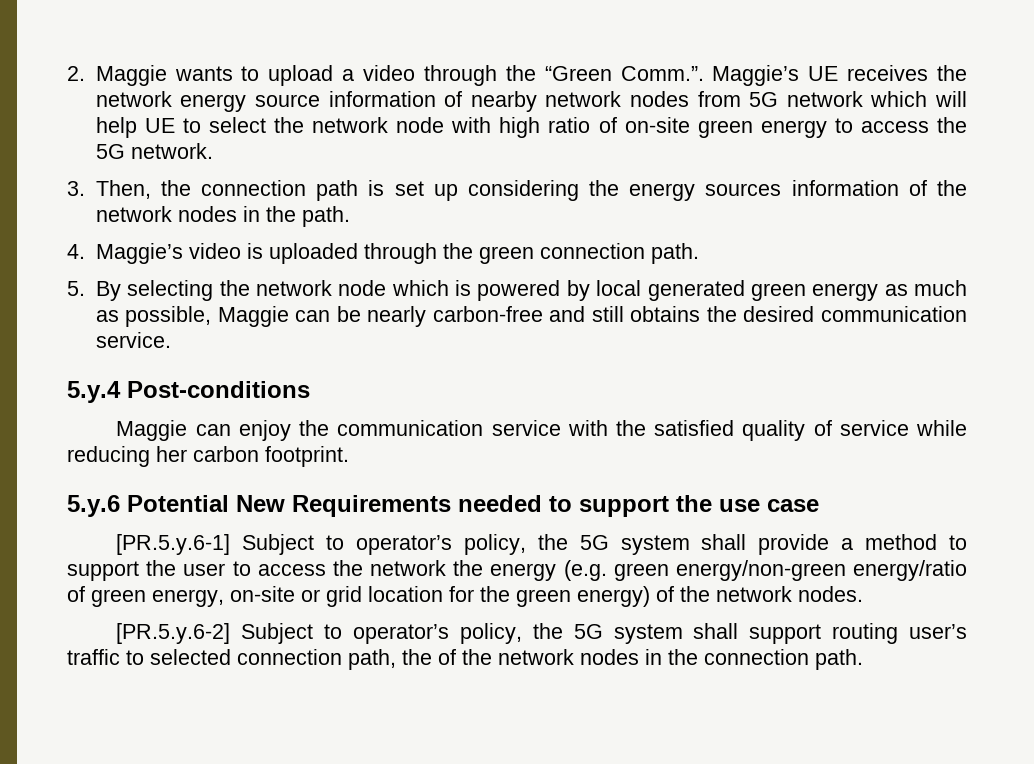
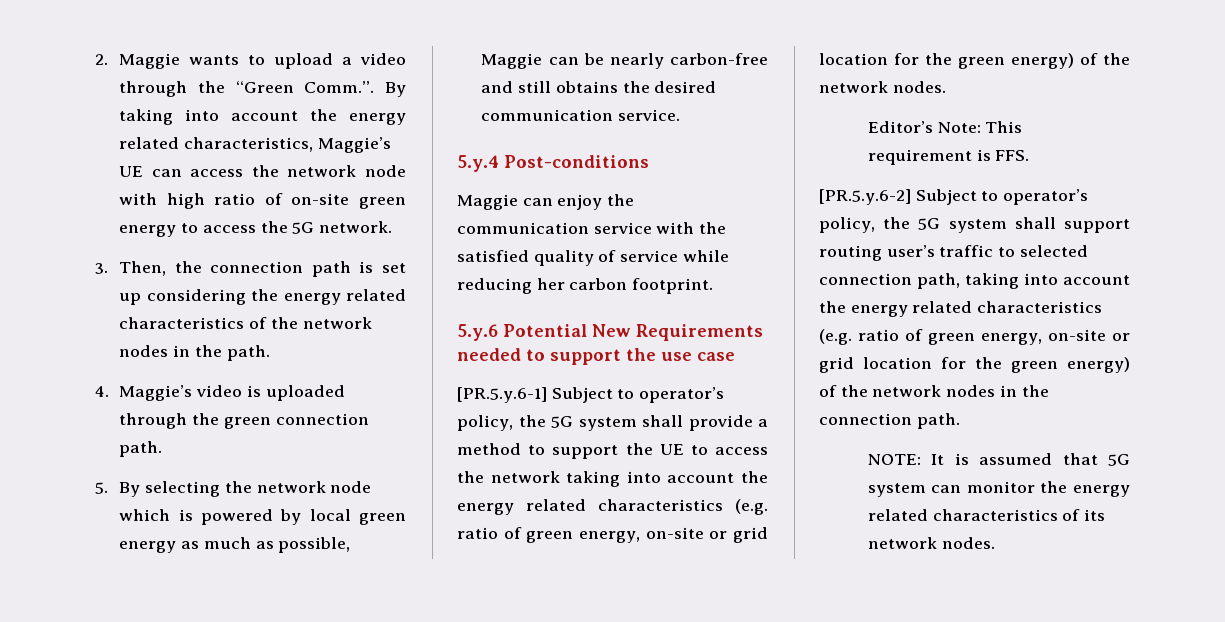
[712,65,968,86] [95,91,967,112] [95,117,266,138] Maggie’s UE receives the network energy source information of nearby network nodes from 5G network which will help UE to select -> [385,82,406,97] [119,109,406,125] [119,137,391,153] [119,166,244,177] By taking into account the energy related characteristics, Maggie’s UE can access
[705,180,899,196] sources information -> [346,289,406,301] [119,317,245,329] related characteristics
[647,280,745,301] generated -> (351, 515) none
[183,563,226,576] user -> [659,444,684,455] UE
[453,560,967,581] the energy (e.g. green energy/non-green energy/ratio -> [566,471,768,487] [457,499,768,515] [457,527,498,539] taking into account the energy related characteristics (e.g. ratio
(863, 594) none -> [867,121,1023,133] [867,149,1030,165] // Editor’s Note: This requirement is FFS.
[402,649,432,665] the -> [965,273,1130,289] [819,301,1103,317] [819,329,1130,345] [819,357,1130,373] taking into account the energy related characteristics (e.g. ratio of green energy, on-site or grid location for the green energy)
(863, 659) none -> [867,453,1130,466] [867,481,1130,497] [867,509,1106,521] [867,537,995,549] // NOTE: It is assumed that 5G system can monitor the energy related characteristics of its network nodes.

